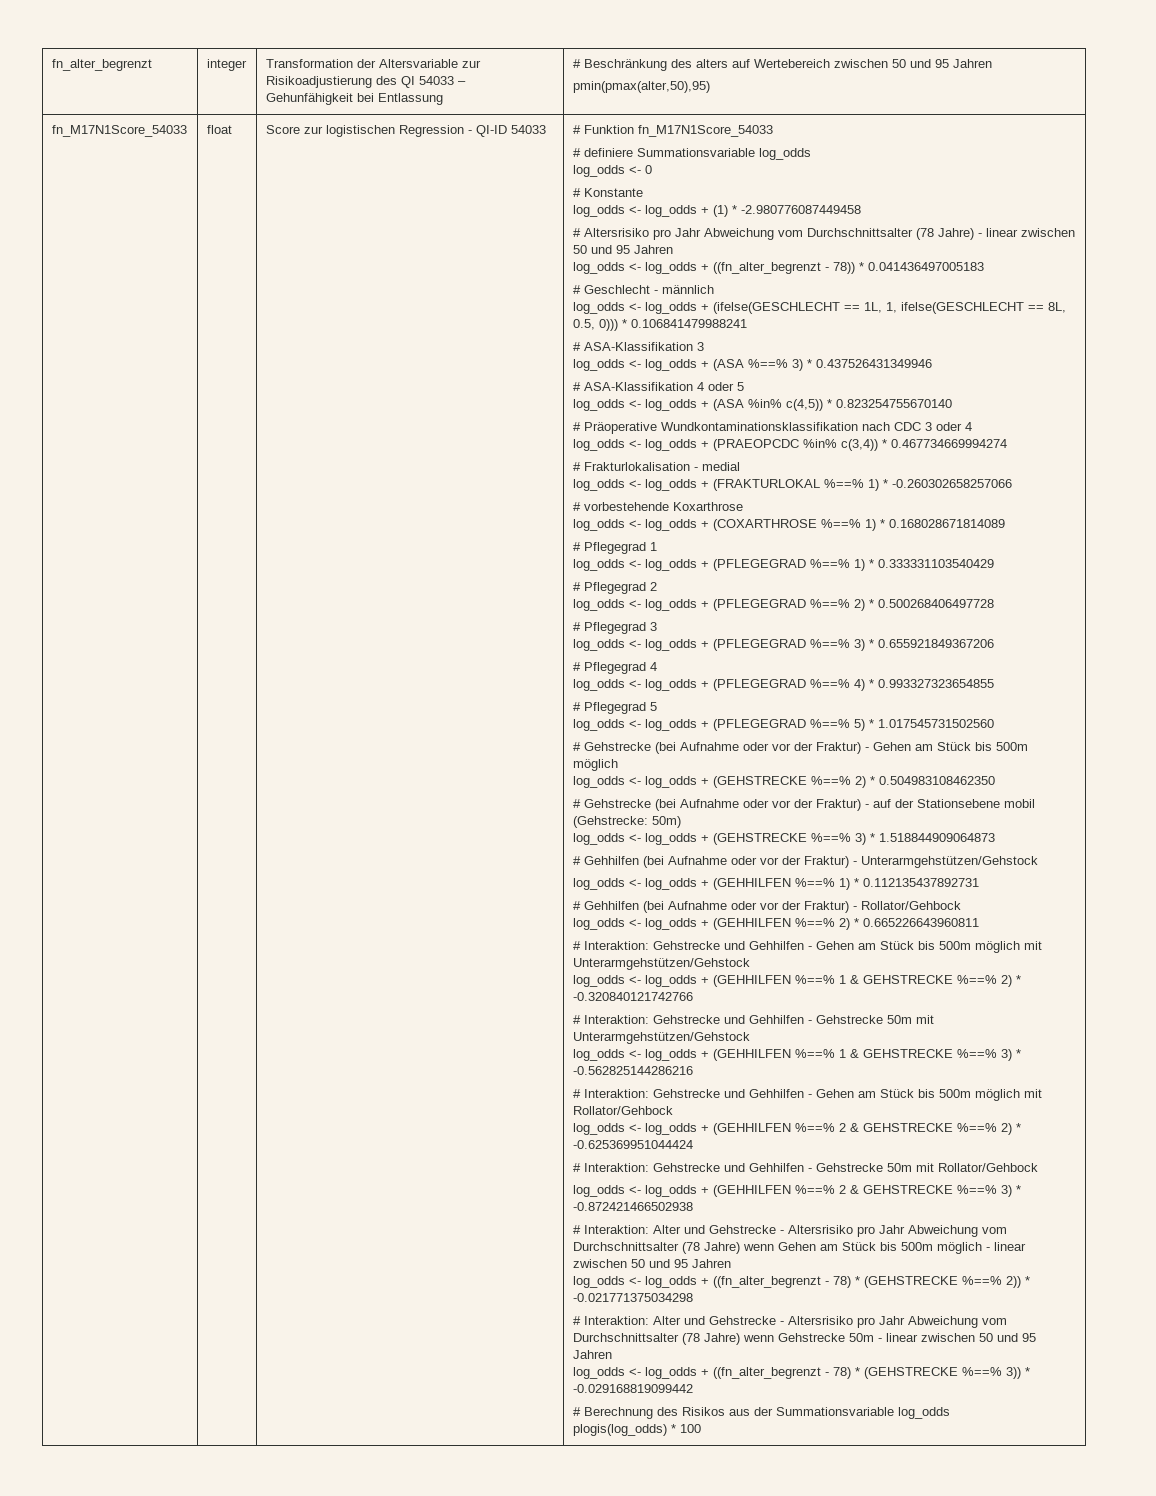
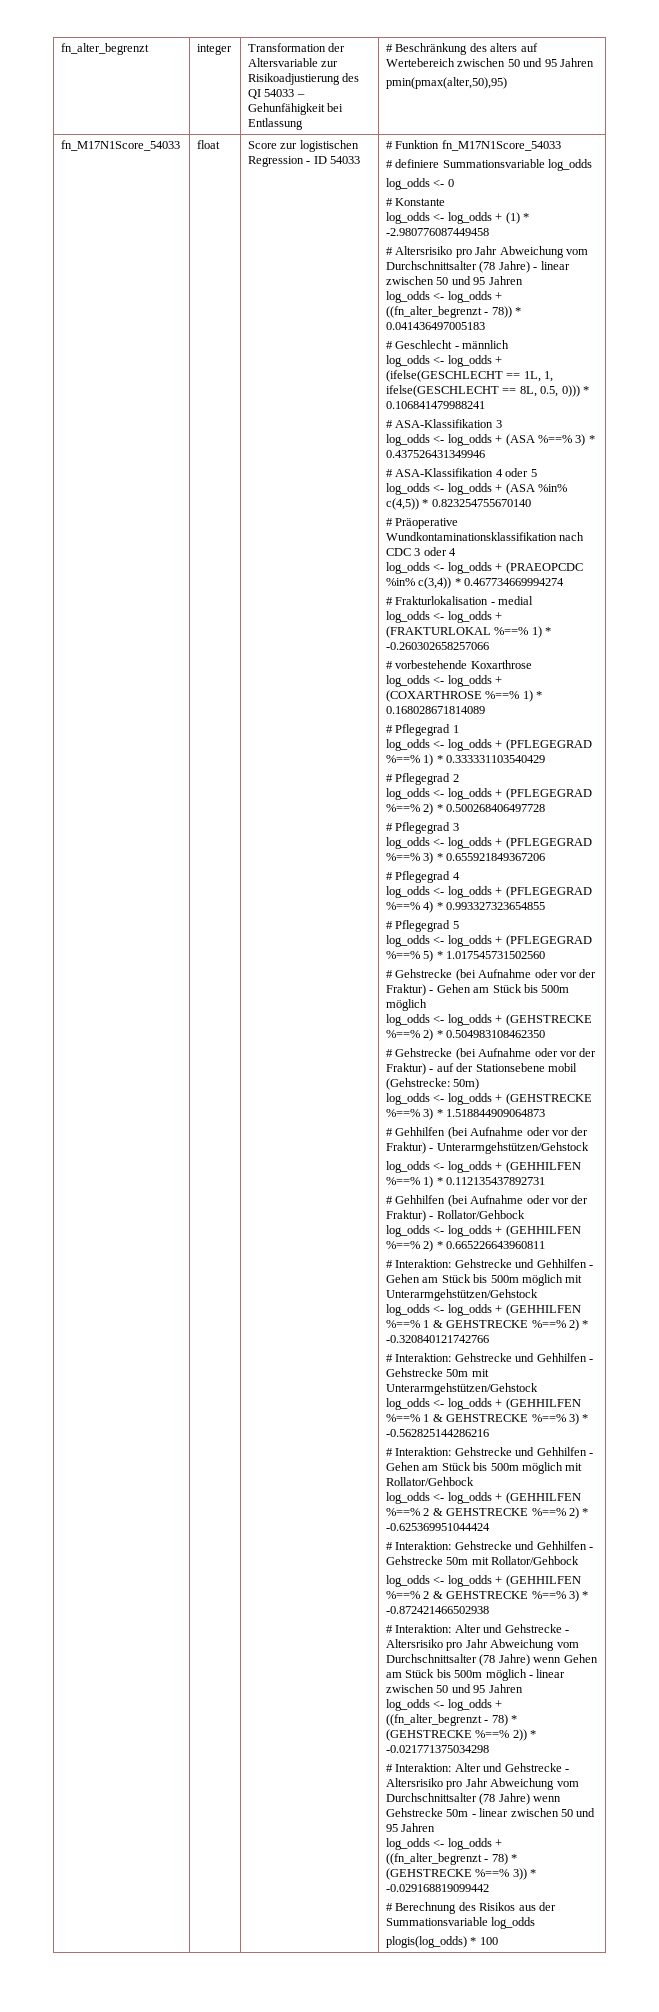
[475,125,507,137] QI-ID -> [313,156,327,164] ID

